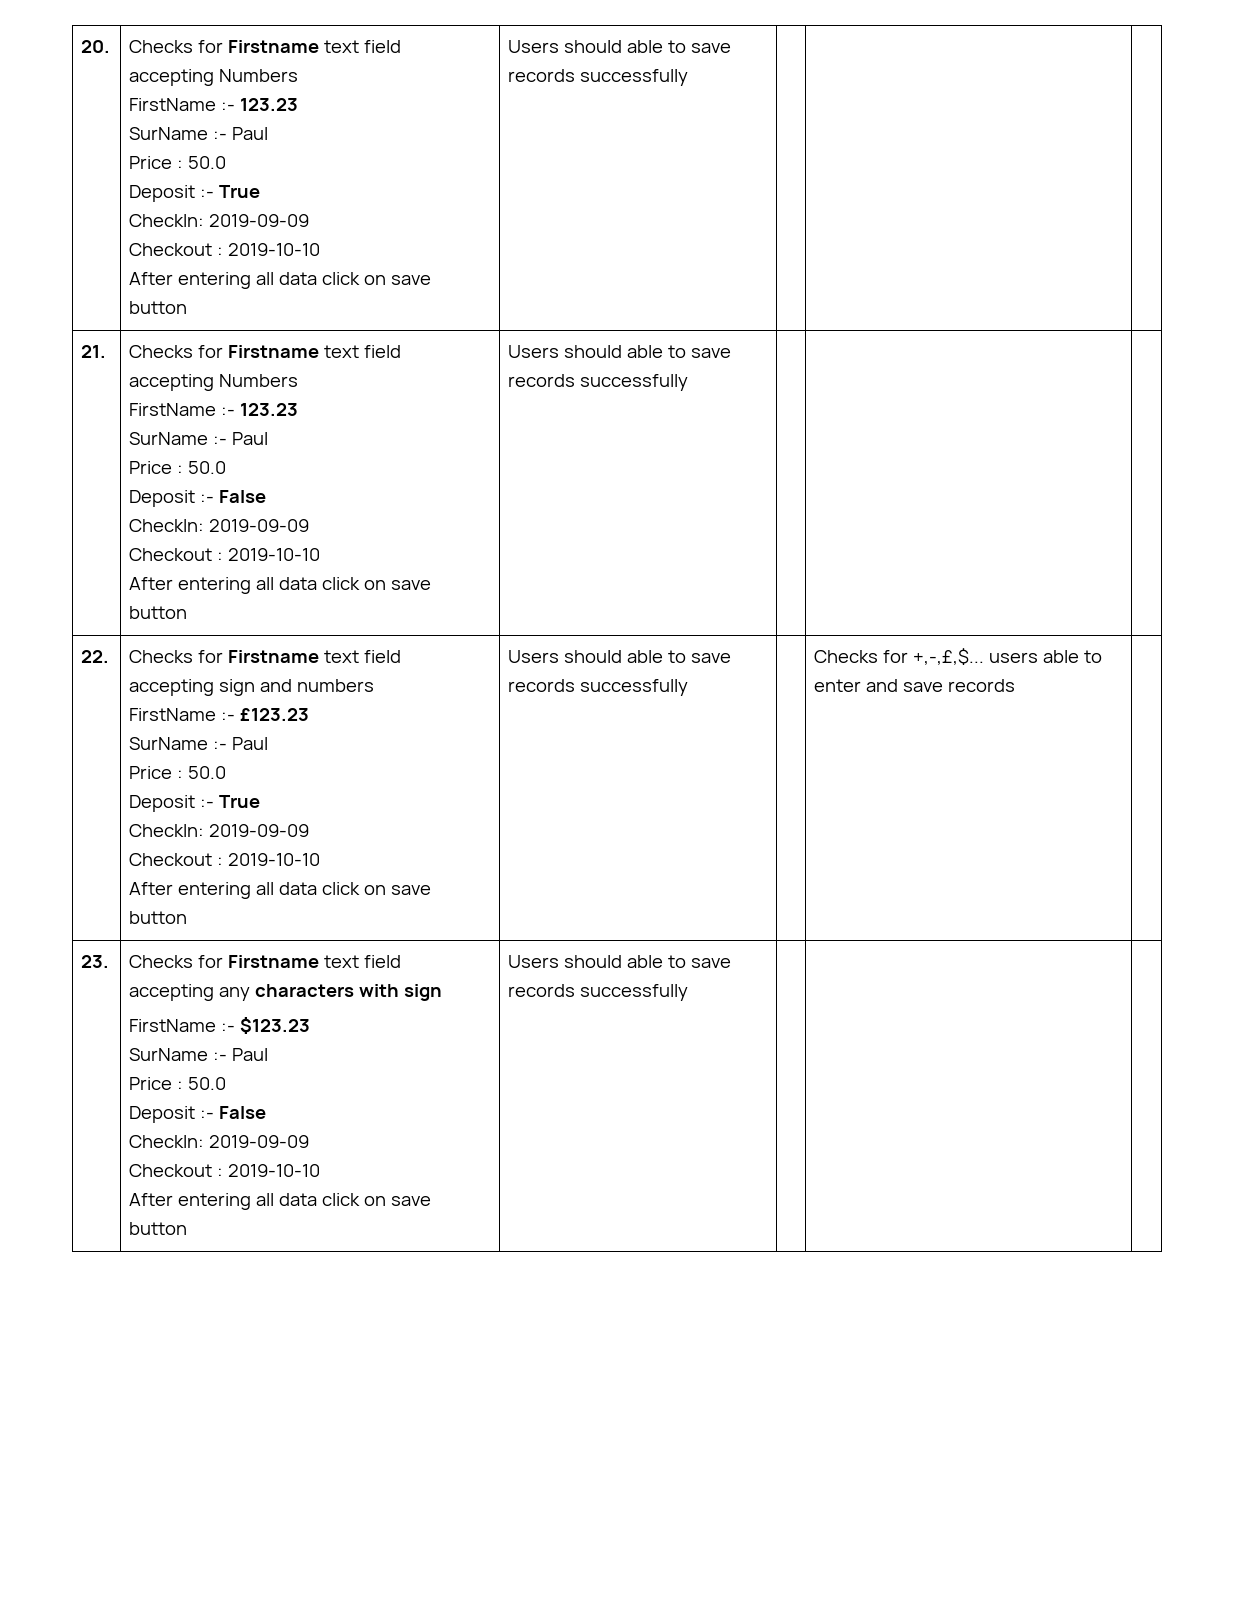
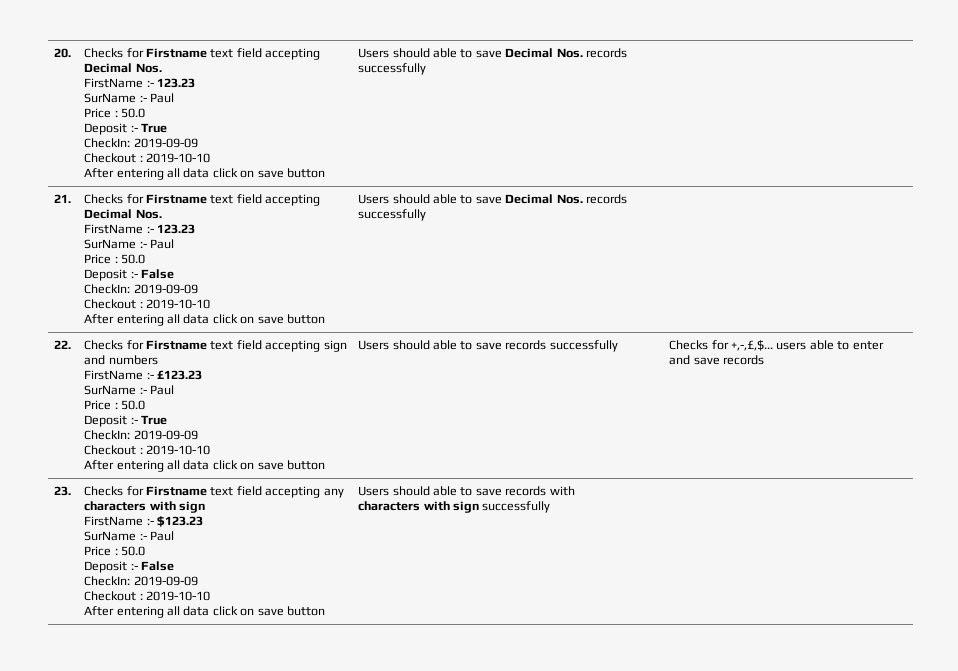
[219,69,299,82] Numbers -> [84,63,162,73] Decimal Nos.
(732, 48) none -> [505,48,583,58] Decimal Nos.
[219,374,299,387] Numbers -> [84,209,162,219] Decimal Nos.
(732, 353) none -> [505,194,583,204] Decimal Nos.
(576, 990) none -> [549,486,575,496] [358,501,480,513] with characters with sign

